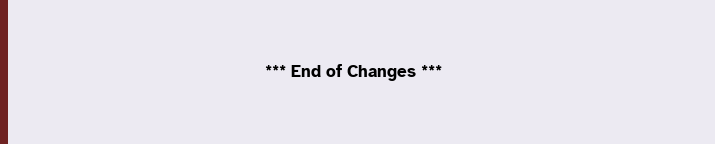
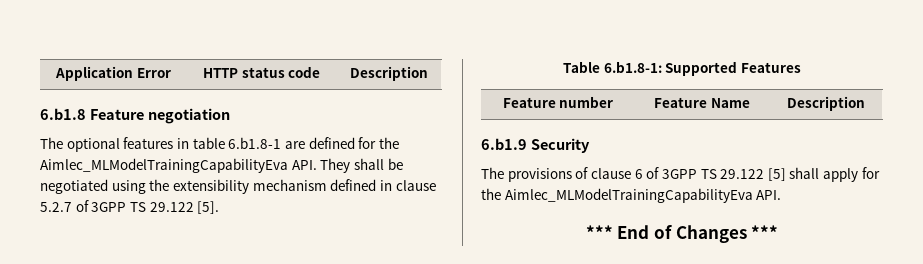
(265, 71) none -> [55,66,171,81] [202,66,321,78] [350,66,428,81] [40,108,230,124] [40,137,399,152] [40,158,403,173] [40,179,436,194] [40,200,220,214] [563,61,801,76] [502,96,614,108] [654,97,750,108] [787,96,865,111] [481,138,590,153] [481,167,880,182] [481,188,782,203] Application Error | HTTP status code | Description // 6.b1.8 Feature negotiation // The optional features in table 6.b1.8-1 are defined for the Aimlec_MLModelTrainingCapabilityEva API. They shall be negotiated using the extensibility mechanism defined in clause 5.2.7 of 3GPP TS 29.122 [5]. // Table 6.b1.8-1: Supported Features // Feature number | Feature Name | Description // 6.b1.9 Security // The provisions of clause 6 of 3GPP TS 29.122 [5] shall apply for the Aimlec_MLModelTrainingCapabilityEva API. //

